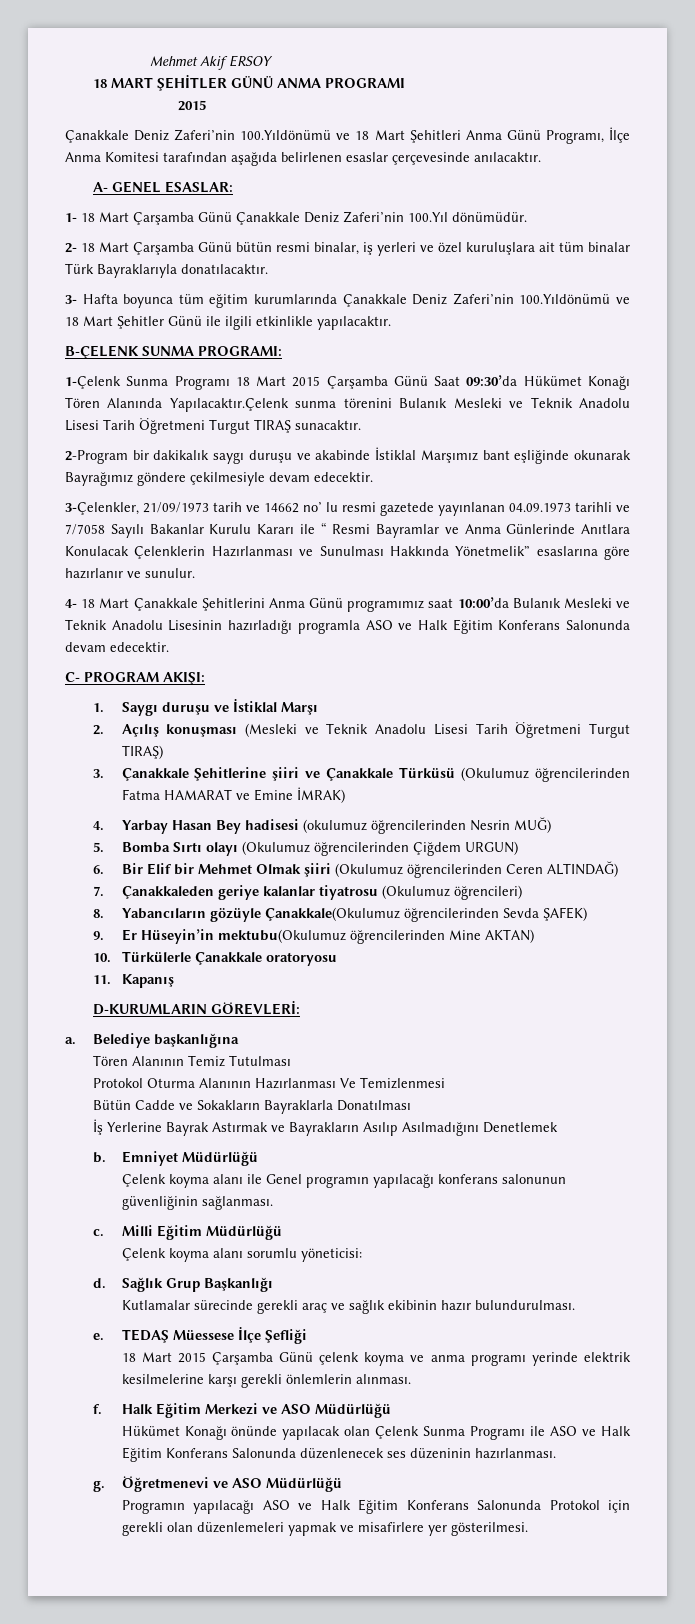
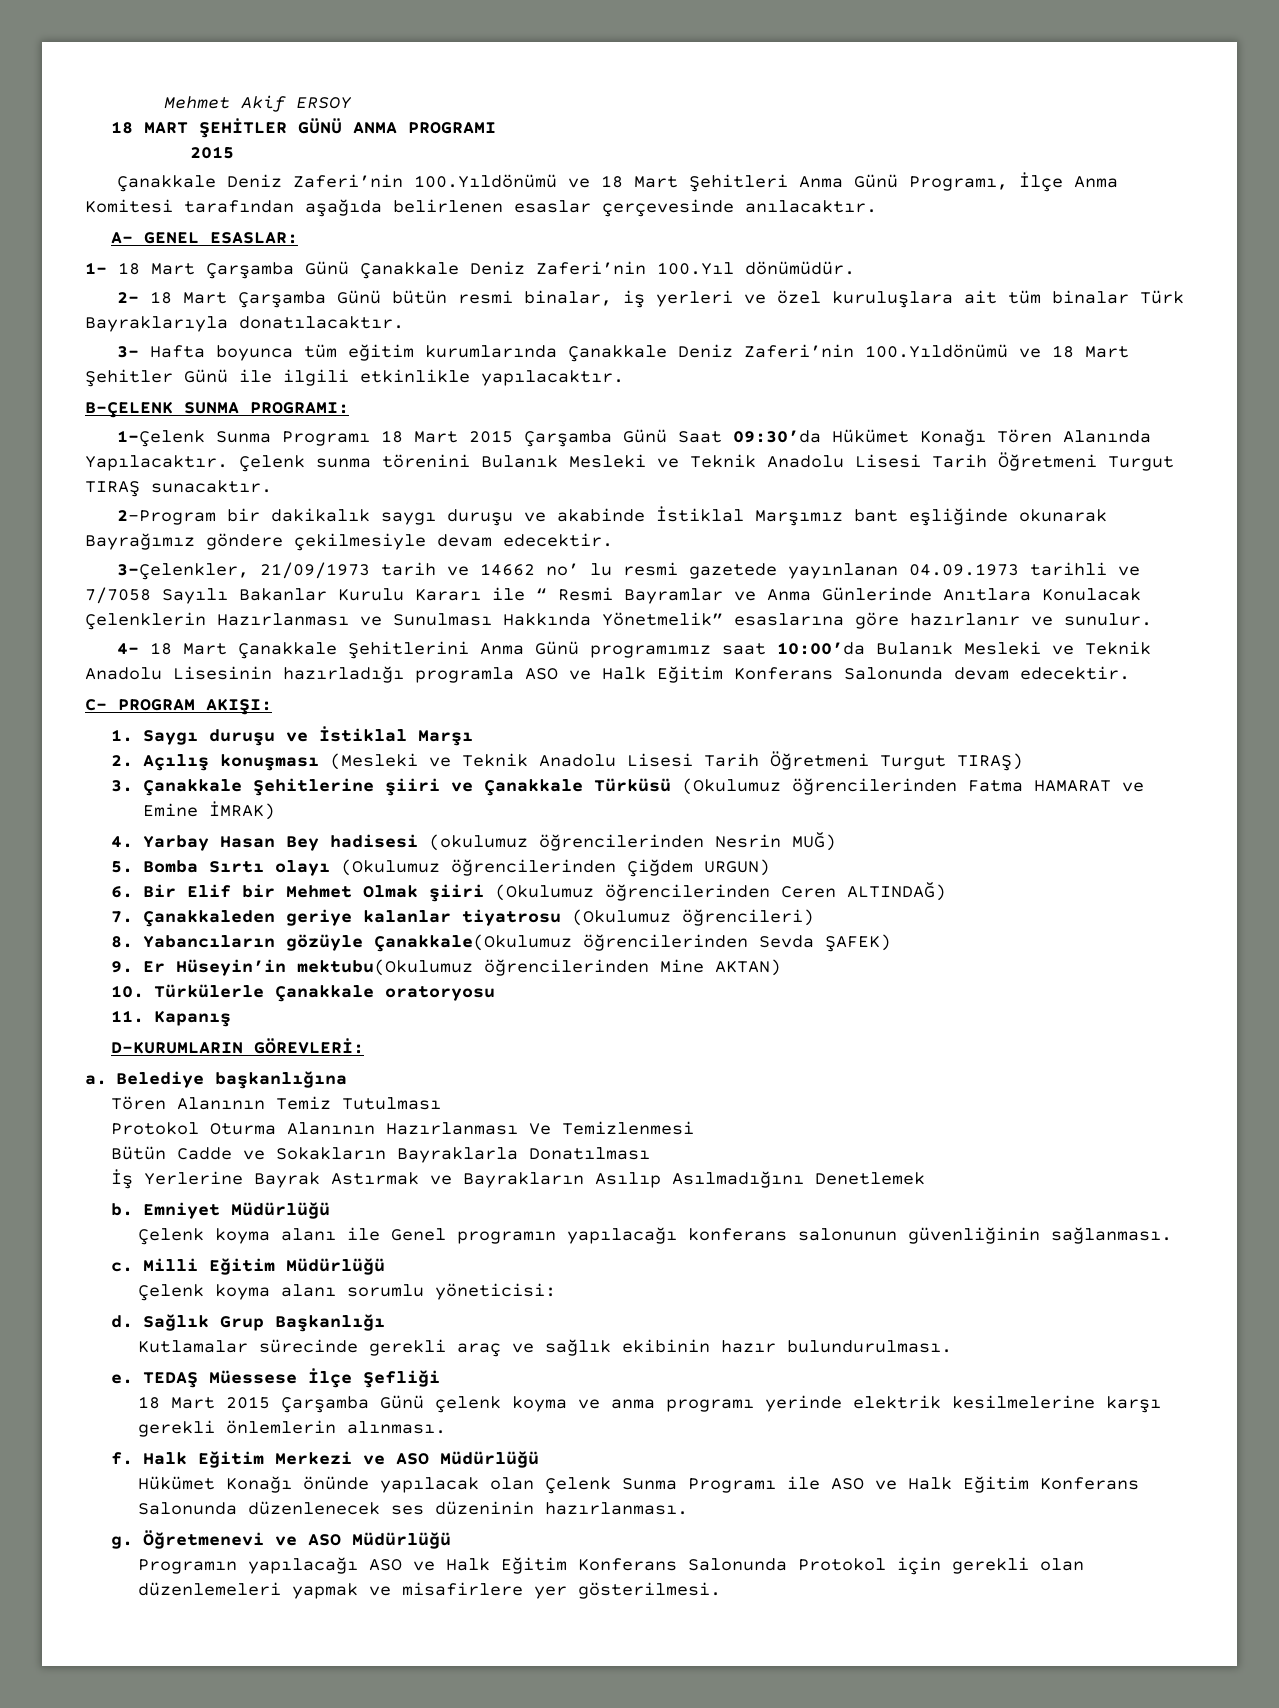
[169,398,289,412] Yapılacaktır.Çelenk -> [85,455,305,472] Yapılacaktır. Çelenk

